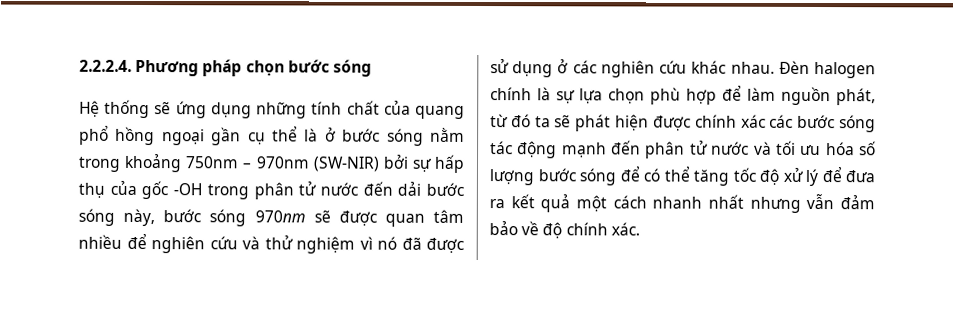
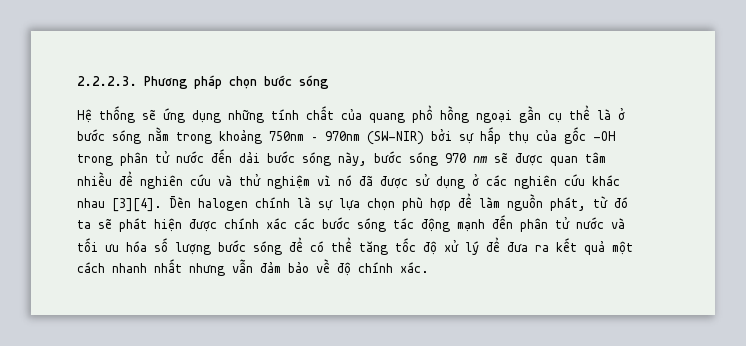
[79,59,132,72] 2.2.2.4. -> [77,76,137,86] 2.2.2.3.
[254,210,306,223] 970nm -> [445,153,488,163] 970 nm
[730,61,775,74] nhau. -> [77,198,162,212] nhau [3][4].

